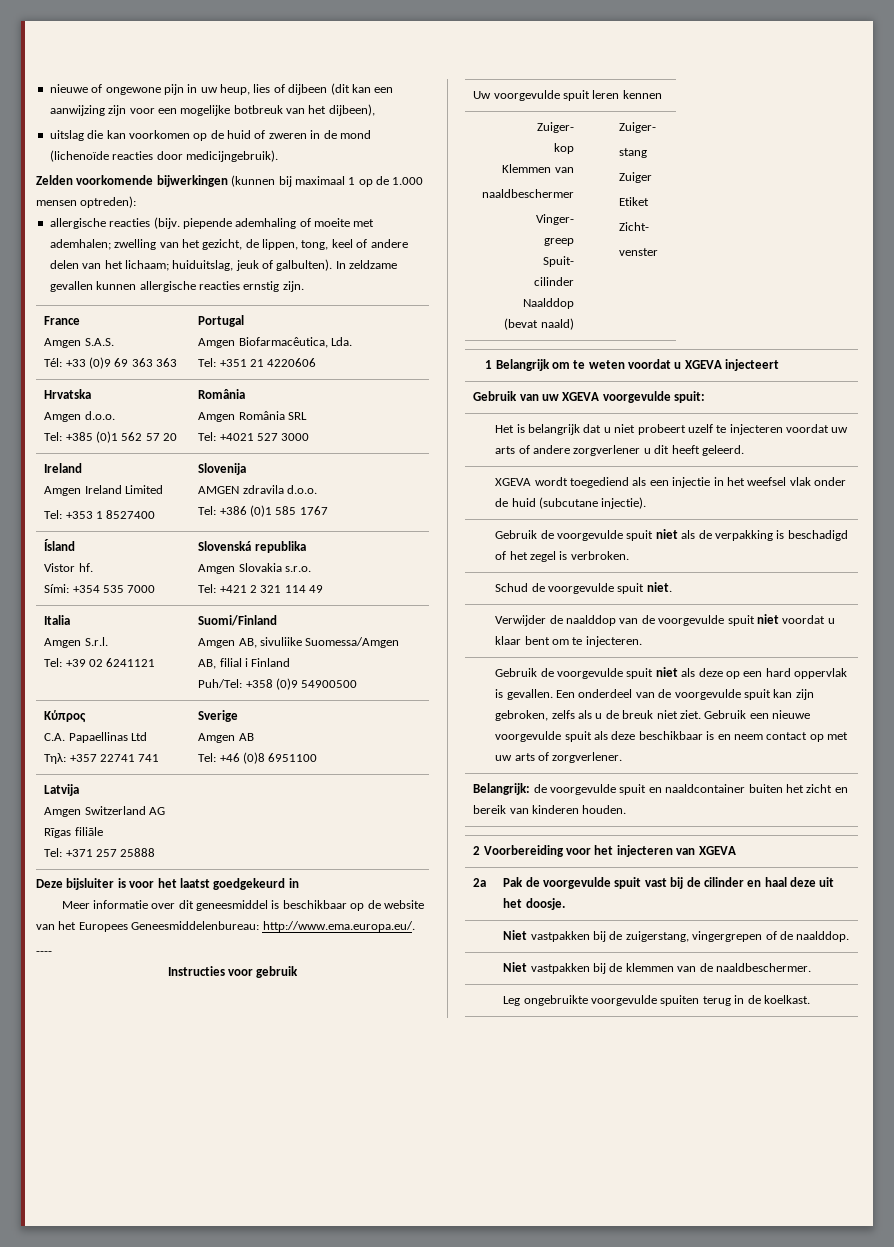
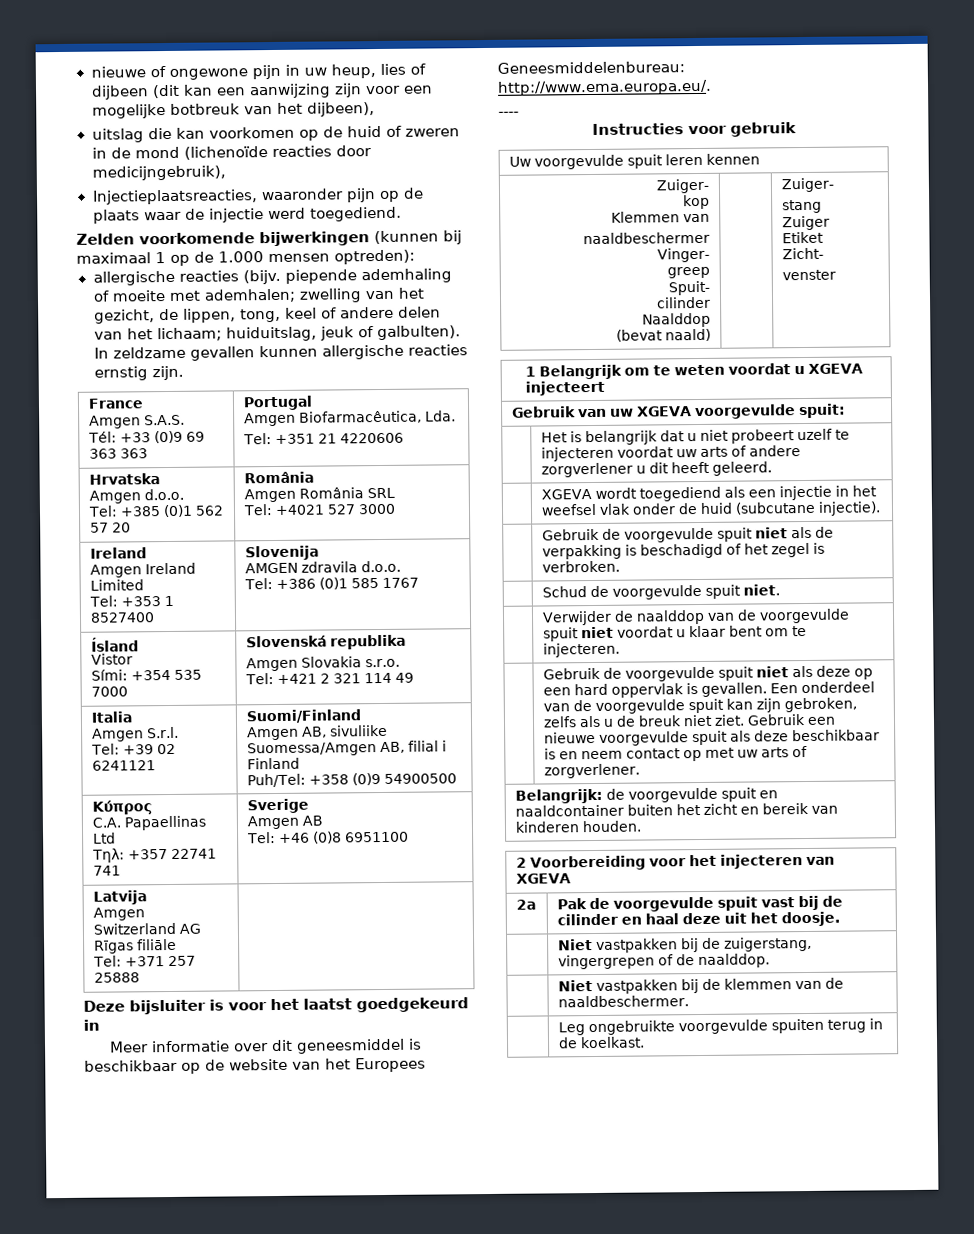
[185,150,278,162] medicijngebruik). -> [91,165,226,181] [91,187,424,205] [92,206,402,224] medicijngebruik), // Injectieplaatsreacties, waaronder pijn op de plaats waar de injectie werd toegediend.
[78,563,93,572] hf. -> (133, 659) none

